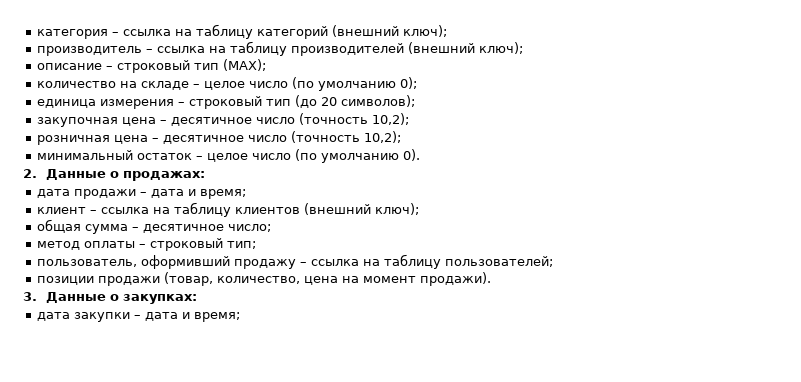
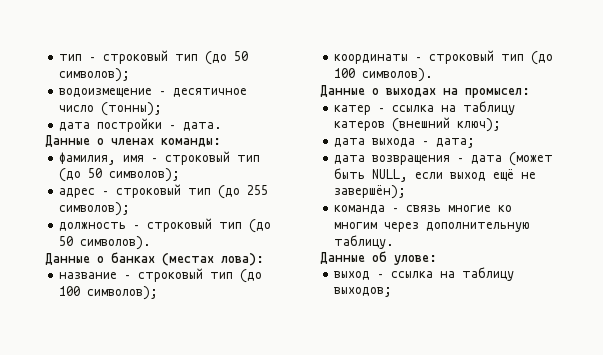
[37,24,448,39] [37,41,524,56] [37,59,267,73] [37,77,418,91] [37,95,416,109] [37,113,410,127] [37,131,402,145] [37,149,421,163] [23,169,206,181] [37,189,247,199] [37,202,420,217] [37,219,272,234] [37,238,257,251] [37,254,554,269] [37,272,492,286] [23,292,198,304] [37,312,241,322] категория – ссылка на таблицу категорий (внешний ключ); // производитель – ссылка на таблицу производителей (внешний ключ); // описание – строковый тип (MAX); // количество на складе – целое число (по умолчанию 0); // единица измерения – строковый тип (до 20 символов); // закупочная цена – десятичное число (точность 10,2); // розничная цена – десятичное число (точность 10,2); // минимальный остаток – целое число (по умолчанию 0). // 2. Данные о продажах: // дата продажи – дата и время; // клиент – ссылка на таблицу клиентов (внешний ключ); // общая сумма – десятичное число; // метод оплаты – строковый тип; // пользователь, оформивший продажу – ссылка на таблицу пользователей; // позиции продажи (товар, количество, цена на момент продажи). // 3. Данные о закупках: // дата закупки – дата и время; -> [59,50,249,65] [59,68,131,82] [59,88,248,97] [59,102,163,116] [59,118,223,132] [45,135,221,147] [59,151,261,165] [59,168,181,182] [59,184,269,199] [59,202,131,216] [59,218,272,233] [59,236,152,250] [45,252,264,266] [59,268,263,283] [59,286,159,300] [334,50,554,65] [334,68,434,82] [320,85,530,98] [334,101,516,115] [334,117,502,132] [334,138,476,148] [334,152,554,166] [334,168,537,182] [334,185,407,199] [334,205,513,214] [334,222,531,232] [334,235,395,249] [320,251,437,265] [334,267,515,281] [334,287,393,297] тип – строковый тип (до 50 символов); // водоизмещение – десятичное число (тонны); // дата постройки – дата. // Данные о членах команды: // фамилия, имя – строковый тип (до 50 символов); // адрес – строковый тип (до 255 символов); // должность – строковый тип (до 50 символов). // Данные о банках (местах лова): // название – строковый тип (до 100 символов); // координаты – строковый тип (до 100 символов). // Данные о выходах на промысел: // катер – ссылка на таблицу катеров (внешний ключ); // дата выхода – дата; // дата возвращения – дата (может быть NULL, если выход ещё не завершён); // команда – связь многие ко многим через дополнительную таблицу. // Данные об улове: // выход – ссылка на таблицу выходов;

